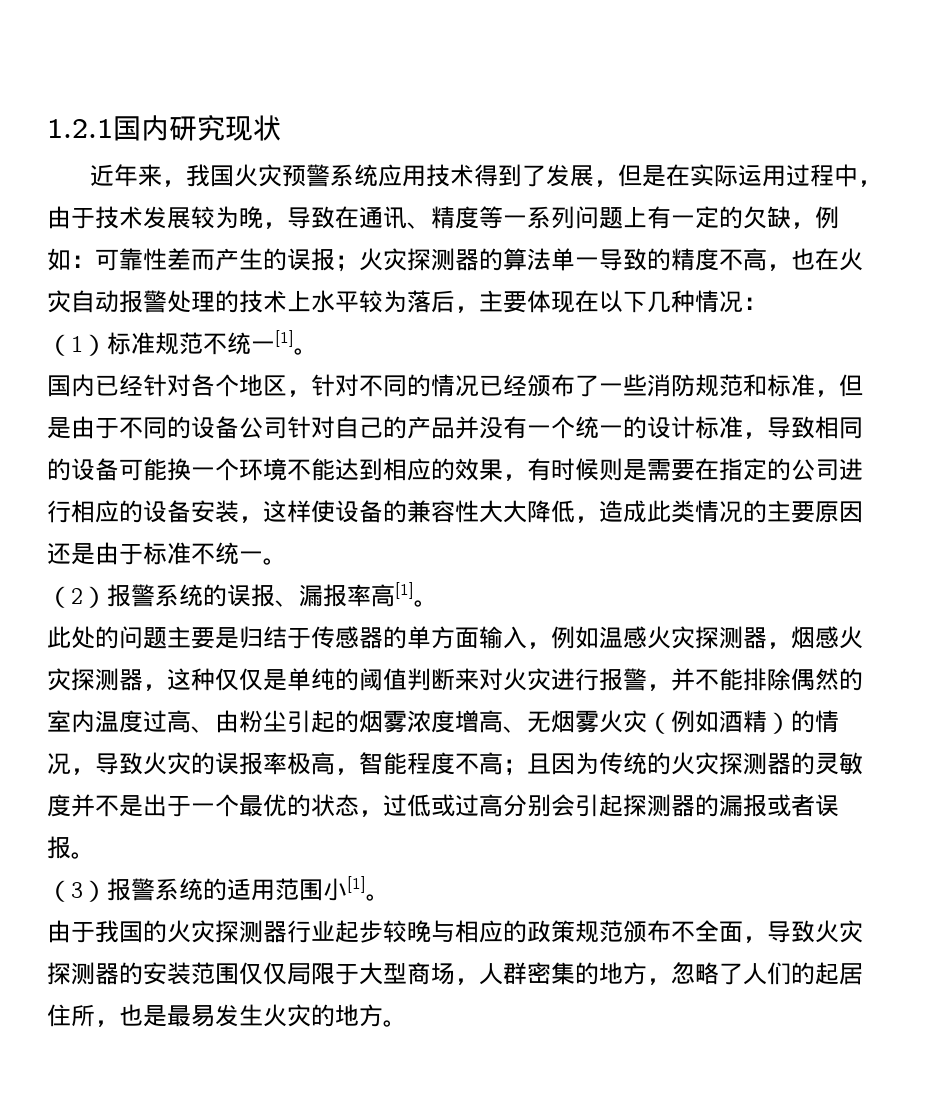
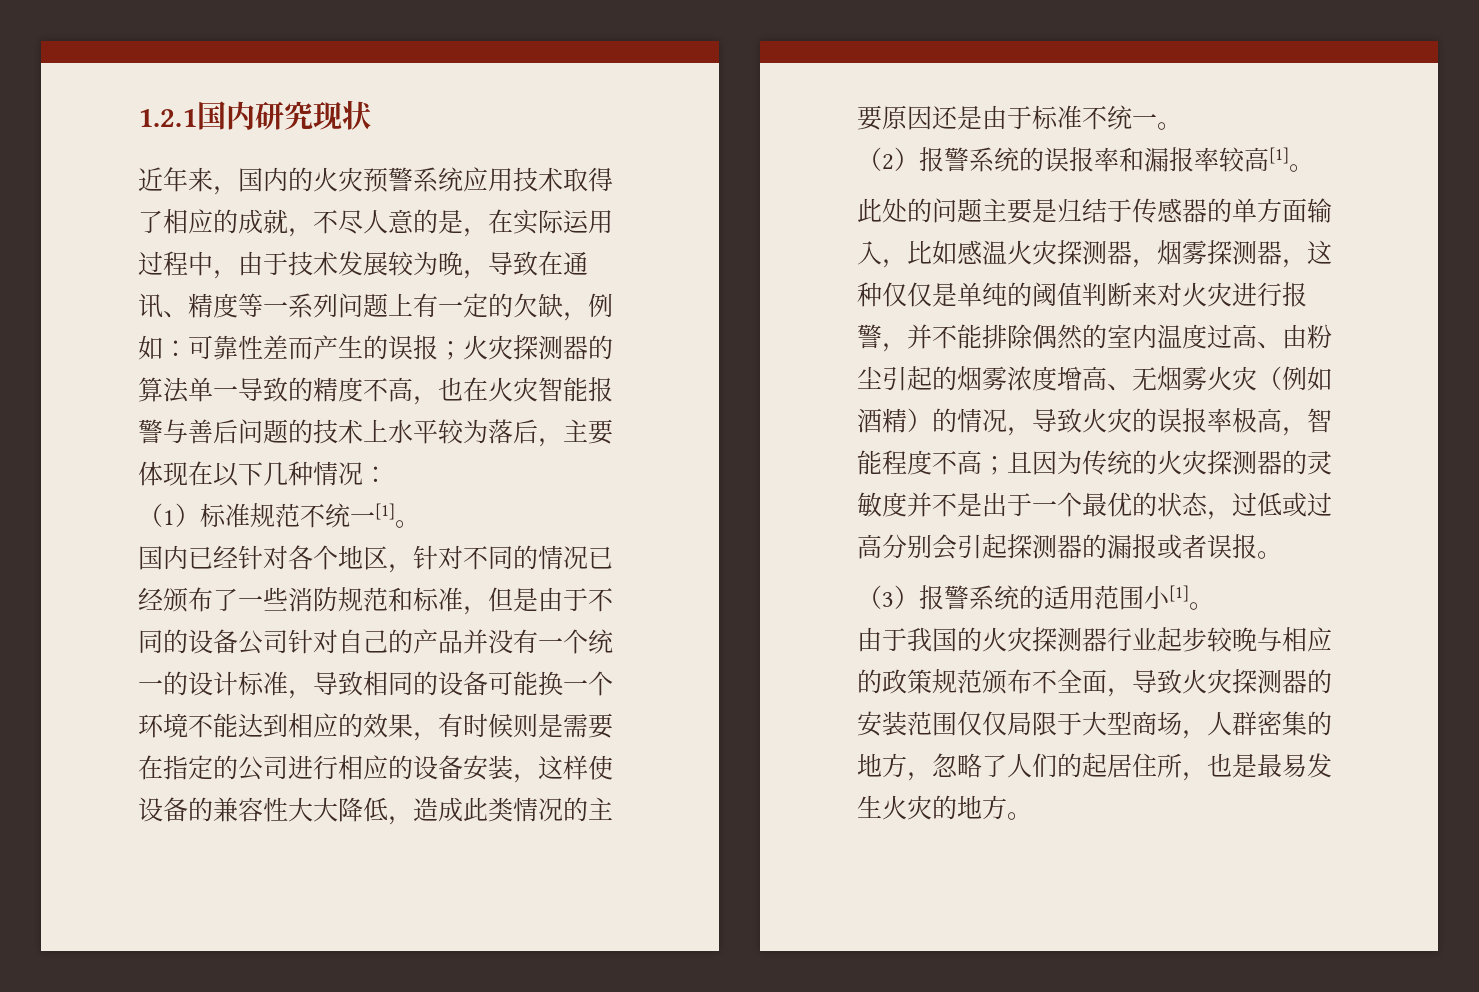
[185,164,234,187] 我国 -> [238,167,313,192] 国内的
[473,164,666,187] 得到了发展，但是 -> [563,167,613,192] [138,209,488,237] 取得了相应的成就，不尽人意的是，
[71,290,215,313] 自动报警处理 -> [538,377,613,402] [138,419,288,444] 智能报警与善后问题
[275,584,371,607] 、漏报率 -> [1094,147,1245,172] 率和漏报率较
[551,626,647,649] 例如温感 -> [907,240,1007,265] 比如感温
[815,626,863,649] [47,668,71,691] 感火灾 -> [1182,240,1207,265] 雾

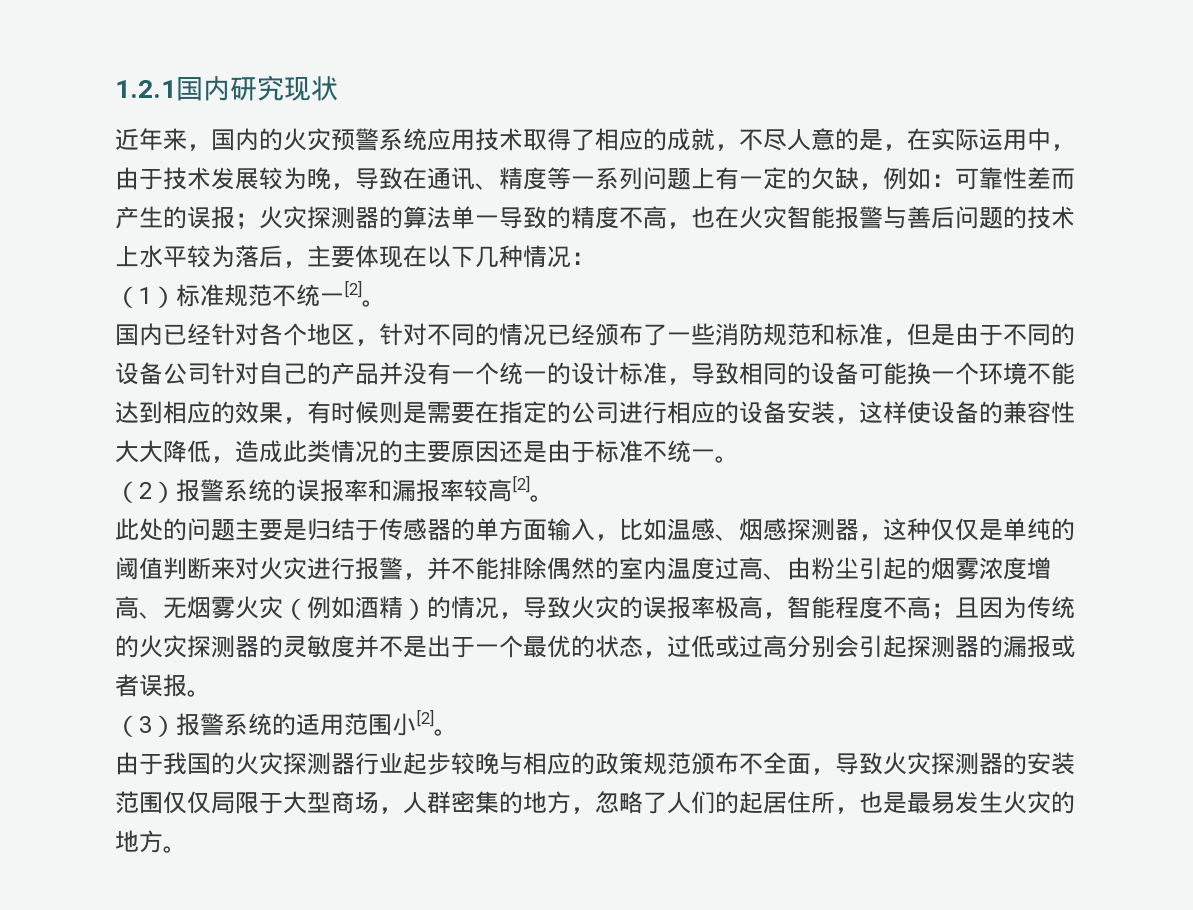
[138,251,188,276] 过程 -> (1027, 140) none
[375,503,395,520] [1] -> [344,280,362,298] [2]
[1269,147,1289,164] [1] -> [512,475,530,493] [2]
[957,240,1207,268] 感温火灾探测器，烟雾 -> [667,518,787,541] 温感、烟感
[1169,585,1189,602] [1] -> [416,709,434,727] [2]

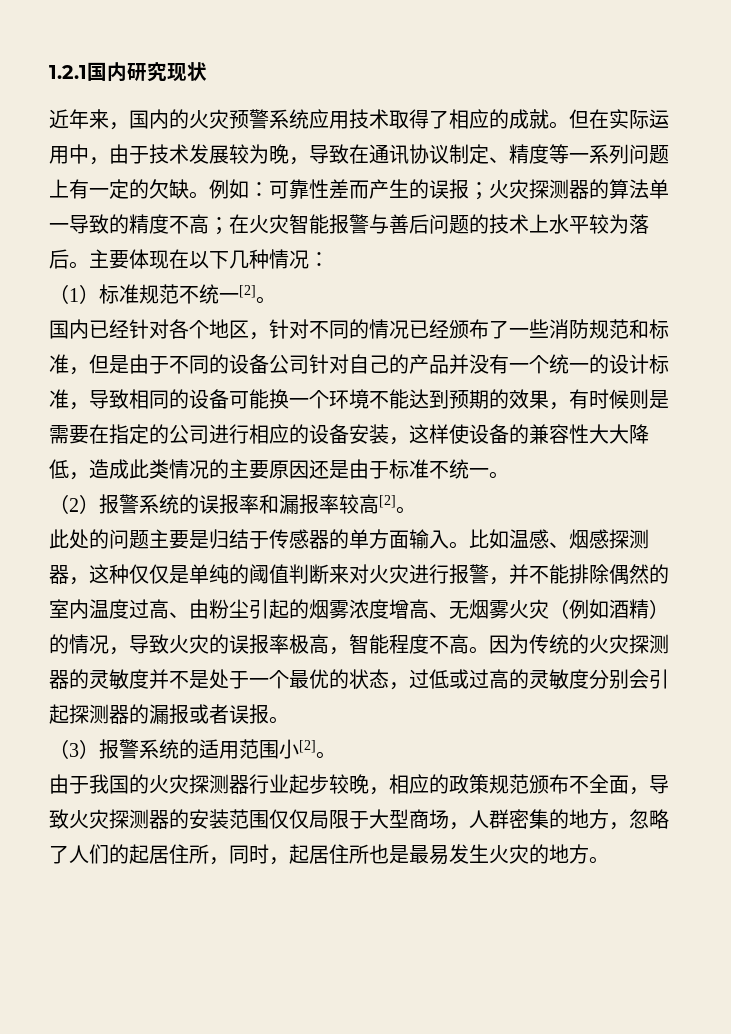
[715,128,907,151] ，不尽人意的是， -> [549,109,589,129] 。但
(475, 178) none -> [409,144,489,164] 协议制定
[859,183,883,190] ， -> [189,191,209,199] 。
[667,206,715,229] ，也 -> [209,217,229,235] ；
[283,261,307,268] ， -> [69,261,89,269] 。
[163,401,211,424] 相应 -> [449,390,489,409] 预期
[595,534,619,541] ， -> [449,541,469,549] 。
[931,597,979,620] ；且 -> [469,646,489,654] 。
[427,635,451,658] 出 -> [209,669,229,689] 处
(787, 646) none -> [509,669,589,690] 的灵敏度
[499,752,523,774] 与 -> [369,787,389,795] ，
(859, 810) none -> [229,844,369,865] 同时，起居住所

